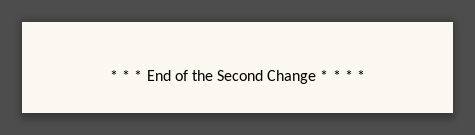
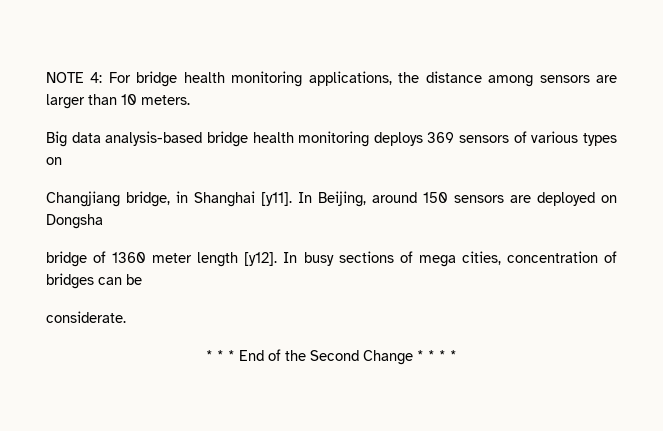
(109, 75) none -> [46,71,617,87] [46,94,190,109] [46,131,617,147] [46,157,62,165] [46,191,617,207] [46,214,103,229] [46,251,617,267] [46,273,142,289] [46,311,126,323] NOTE 4: For bridge health monitoring applications, the distance among sensors are larger than 10 meters. // Big data analysis-based bridge health monitoring deploys 369 sensors of various types on // Changjiang bridge, in Shanghai [y11]. In Beijing, around 150 sensors are deployed on Dongsha // bridge of 1360 meter length [y12]. In busy sections of mega cities, concentration of bridges can be // considerate. //

